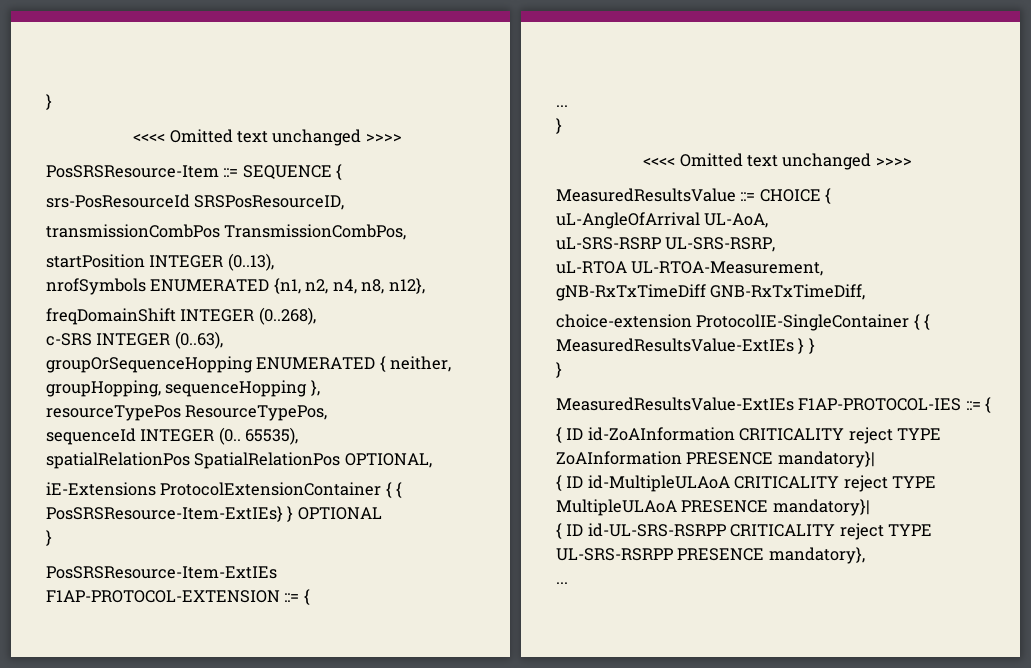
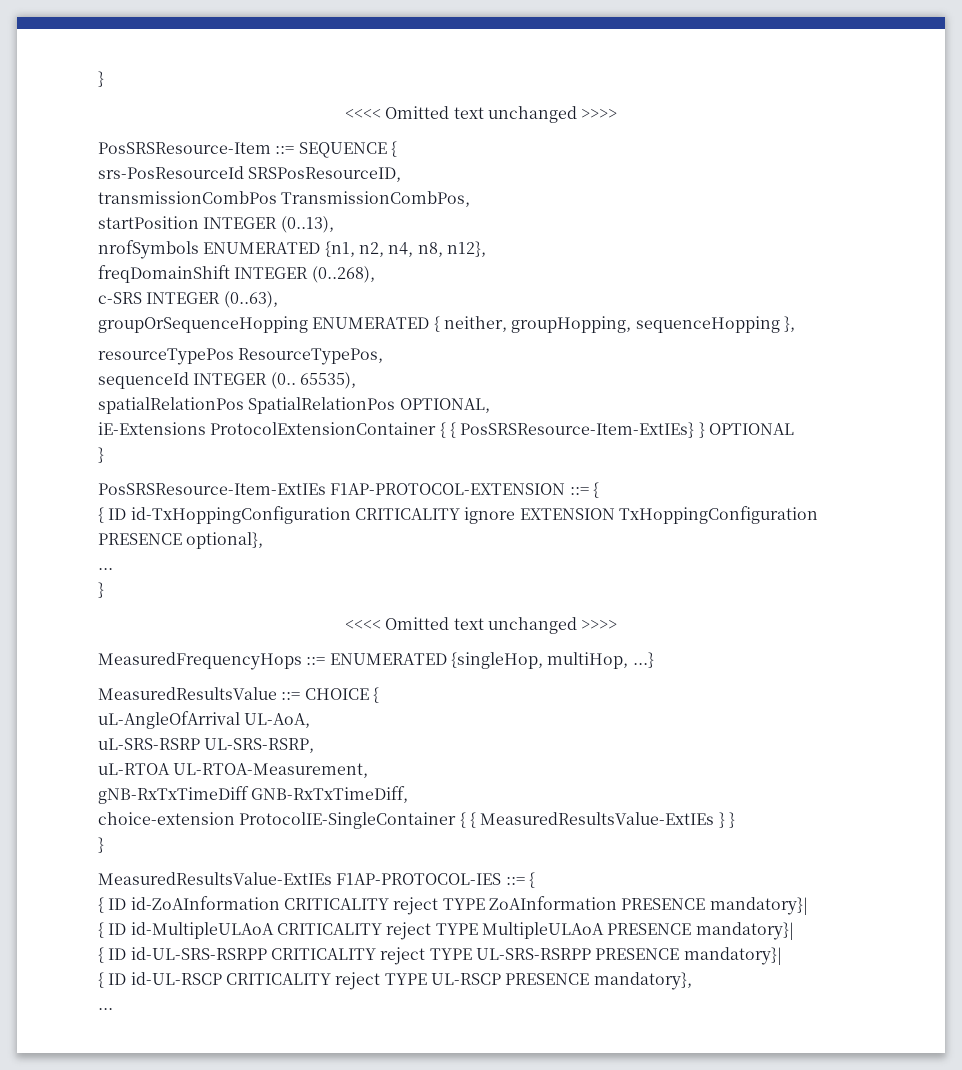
(310, 597) none -> [98,506,818,524] [98,532,264,549] // { ID id-TxHoppingConfiguration CRITICALITY ignore EXTENSION TxHoppingConfiguration PRESENCE optional},
(912, 162) none -> [98,652,654,670] // MeasuredFrequencyHops ::= ENUMERATED {singleHop, multiHop, ...}
(765, 554) none -> [683,947,782,965] [98,972,590,990] mandatory}| // { ID id-UL-RSCP CRITICALITY reject TYPE UL-RSCP PRESENCE

